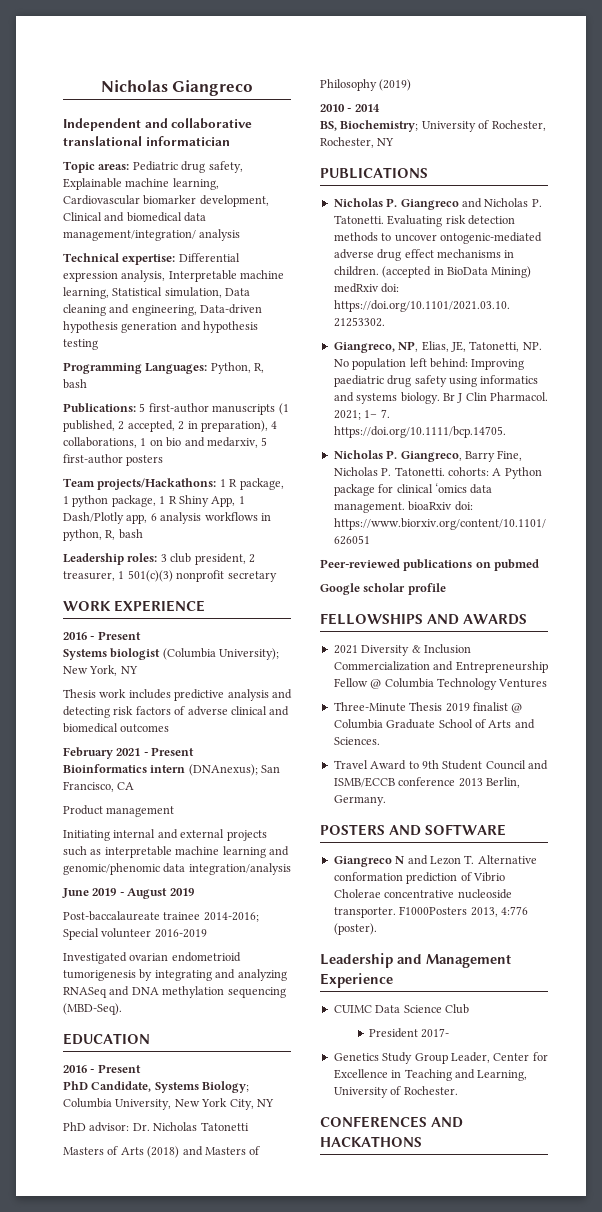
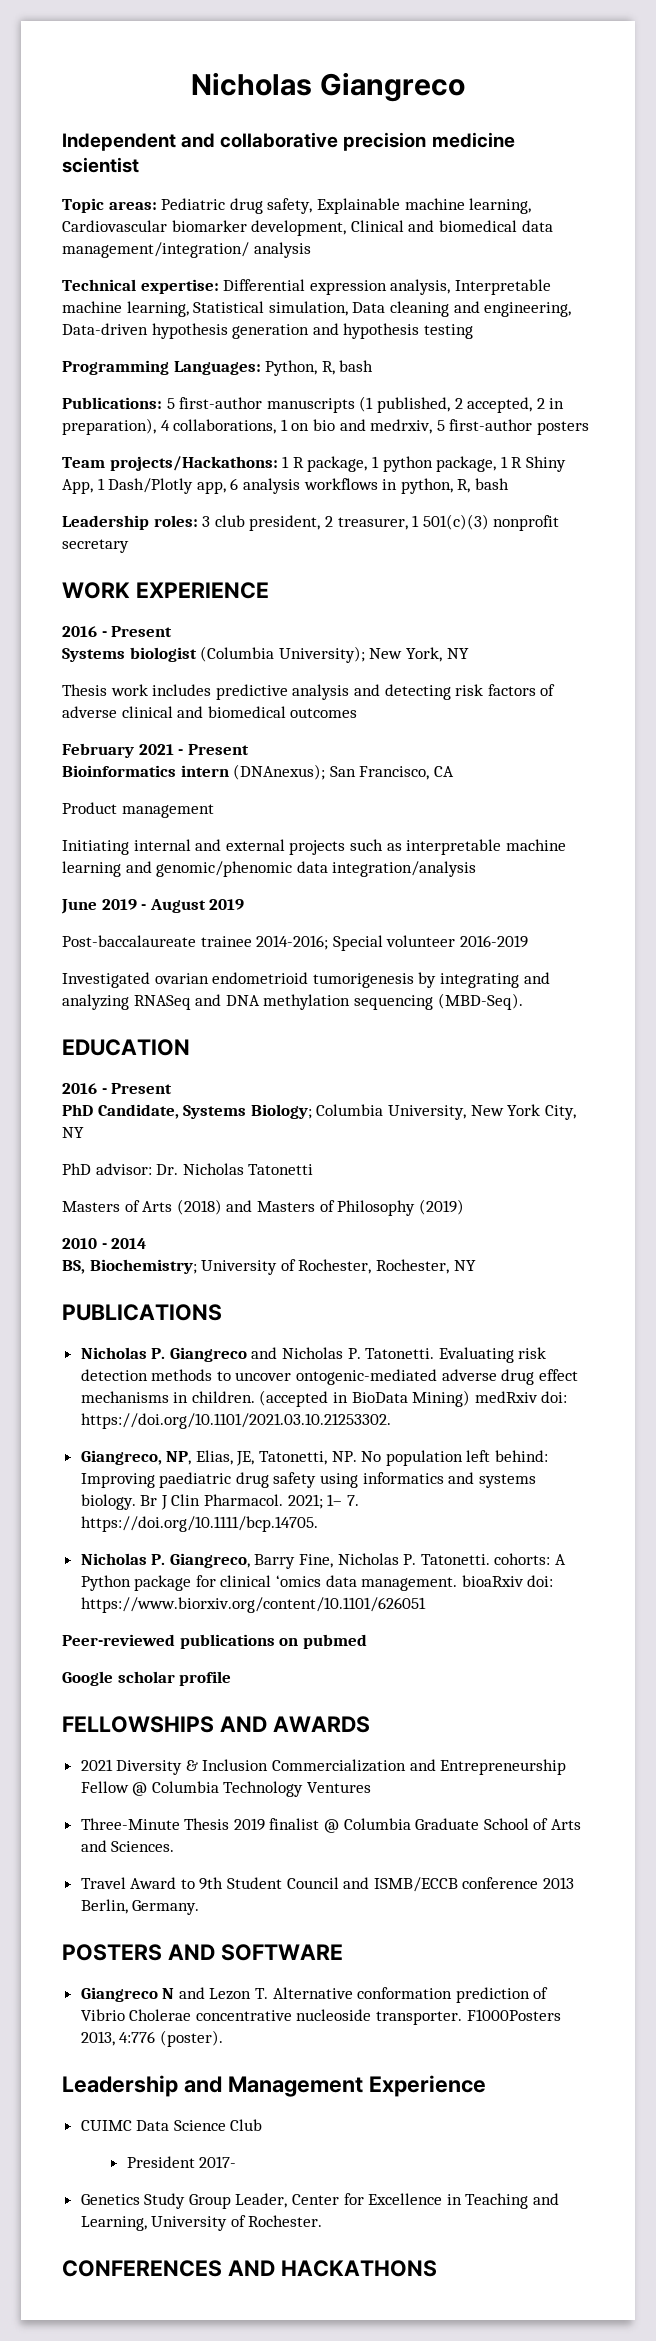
[63,136,230,146] translational informatician -> [343,132,515,151] [62,157,139,173] precision medicine scientist
[206,437,258,448] medarxiv, -> [370,419,433,434] medrxiv,

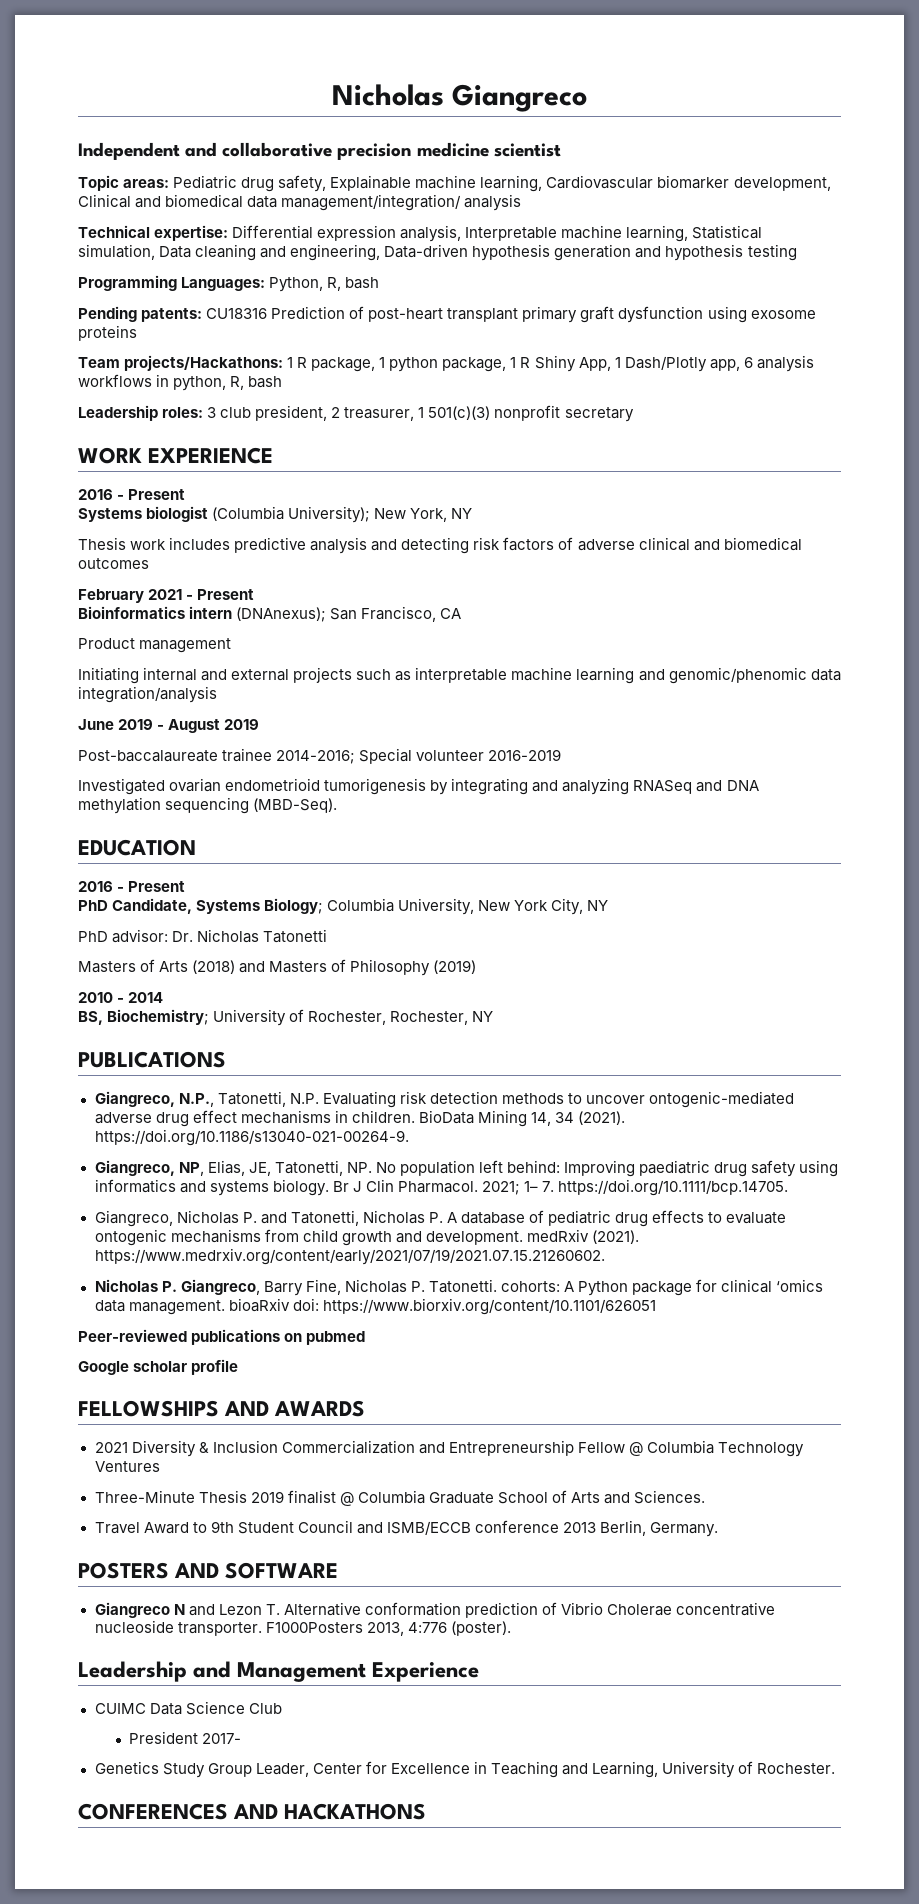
[62,396,565,413] [62,418,589,435] Publications: 5 first-author manuscripts (1 published, 2 accepted, 2 in preparation), 4 collaborations, 1 on bio and medrxiv, 5 first-author posters -> [78,306,816,323] [78,325,137,341] Pending patents: CU18316 Prediction of post-heart transplant primary graft dysfunction using exosome proteins
[80,1347,435,1362] Nicholas P. Giangreco and Nicholas P. Tatonetti. -> [94,1091,319,1107] Giangreco, N.P., Tatonetti, N.P.
[259,1390,568,1407] [80,1413,391,1429] (accepted in BioData Mining) medRxiv doi: https://doi.org/10.1101/2021.03.10.21253302. -> [418,1110,625,1127] [94,1129,409,1146] BioData Mining 14, 34 (2021). https://doi.org/10.1186/s13040-021-00264-9.
(318, 1524) none -> [94,1210,787,1227] [94,1229,639,1246] [94,1248,605,1265] // Giangreco, Nicholas P. and Tatonetti, Nicholas P. A database of pediatric drug effects to evaluate ontogenic mechanisms from child growth and development. medRxiv (2021). https://www.medrxiv.org/content/early/2021/07/19/2021.07.15.21260602.

